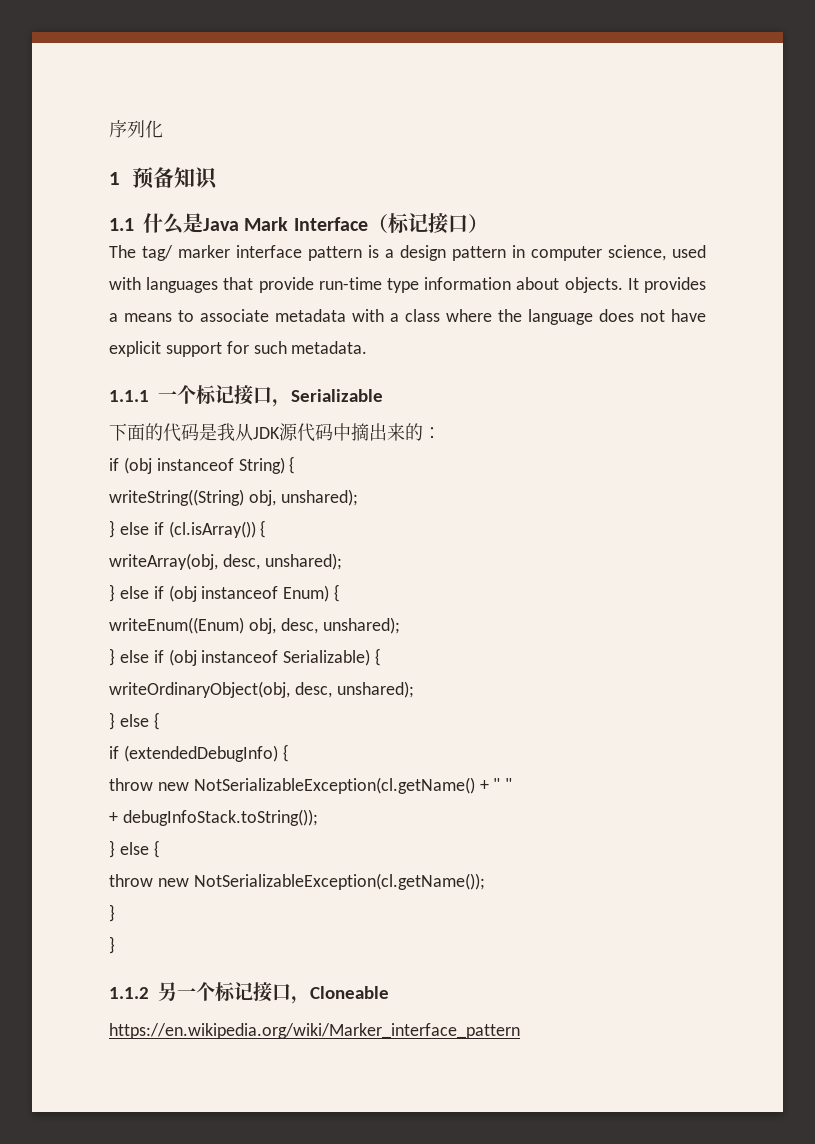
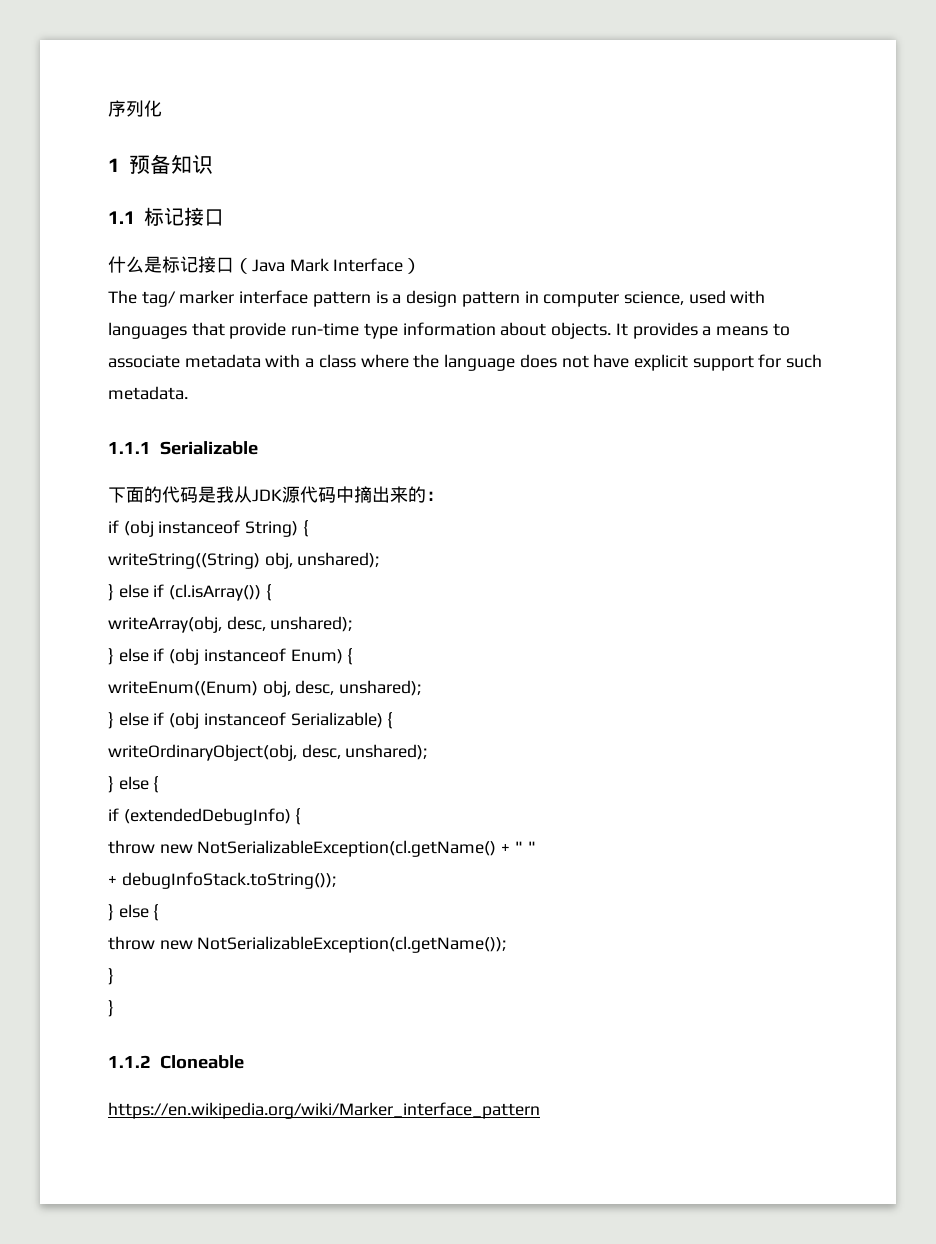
[143,213,468,235] 什么是Java Mark Interface（标记接口 -> [143,207,224,226] [108,256,404,274] 标记接口 // 什么是标记接口（Java Mark Interface
[158,385,291,407] 一个标记接口， -> (151, 448) none
[158,982,310,1004] 另一个标记接口， -> (151, 1061) none

